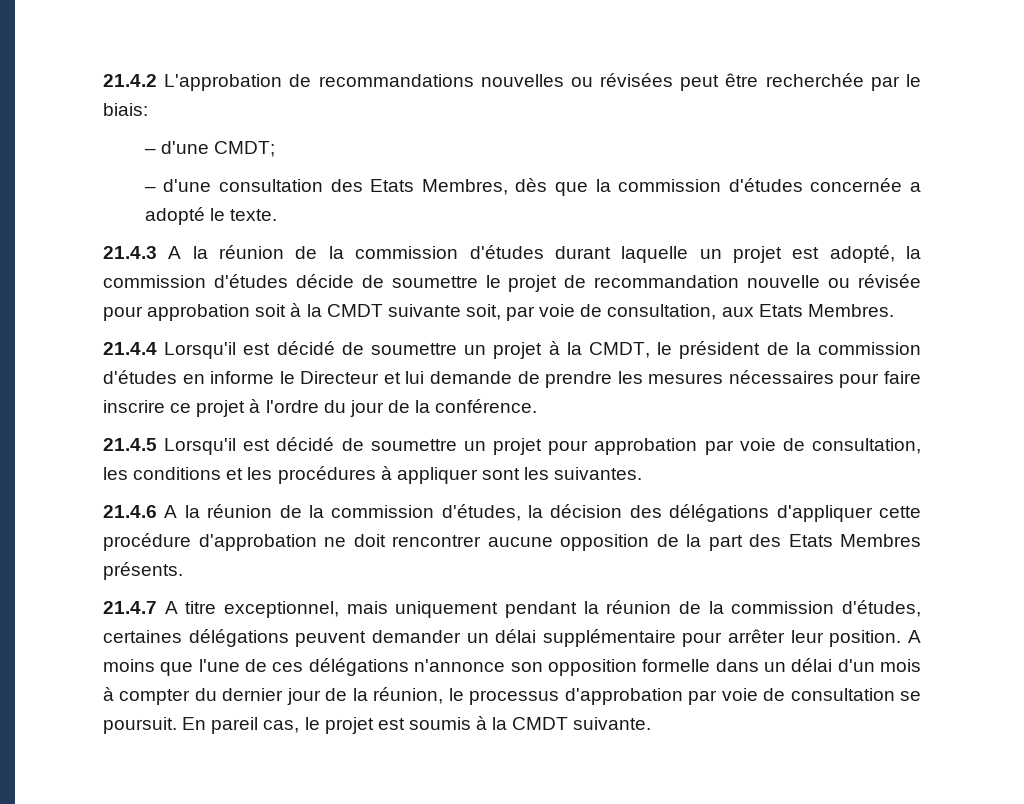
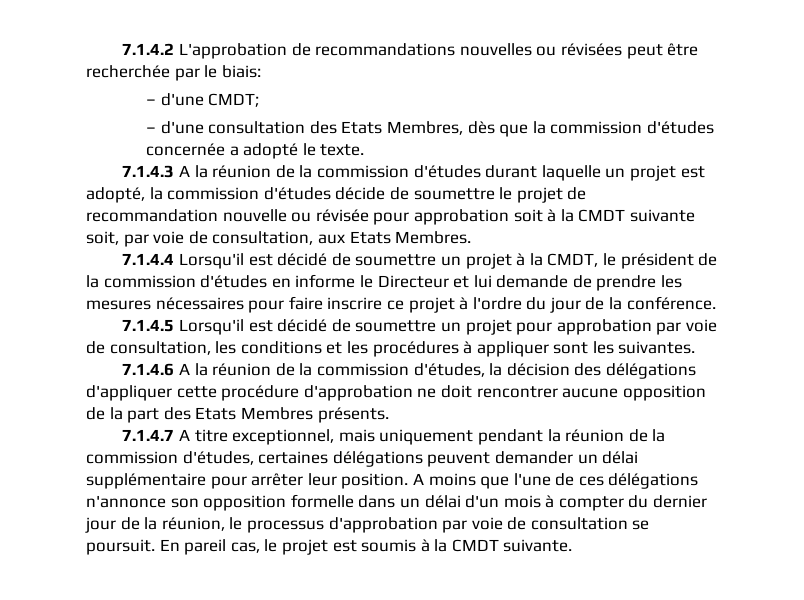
[103,74,157,87] 21.4.2 -> [122,43,175,55] 7.1.4.2
[103,246,157,259] 21.4.3 -> [122,165,175,178] 7.1.4.3
[103,342,157,355] 21.4.4 -> [122,253,175,265] 7.1.4.4
[103,438,157,451] 21.4.5 -> [122,319,175,332] 7.1.4.5
[103,505,157,518] 21.4.6 -> [122,363,175,376] 7.1.4.6
[103,601,157,614] 21.4.7 -> [122,429,175,441] 7.1.4.7

